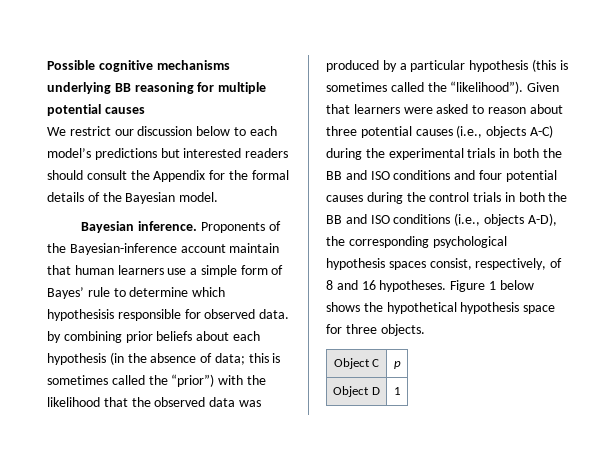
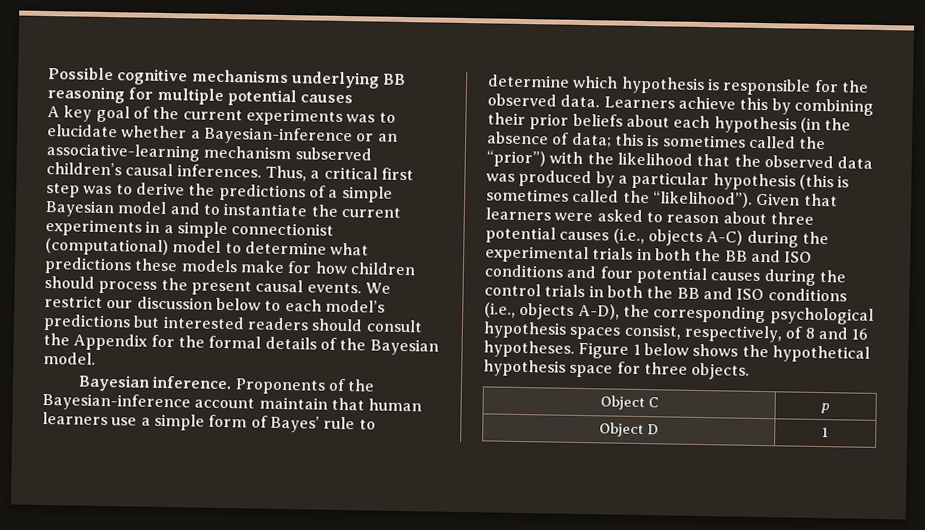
(145, 110) none -> [47,105,396,126] [47,124,398,146] [46,143,372,162] [46,162,414,182] [46,182,393,203] [45,200,401,218] [45,219,335,239] [45,238,370,257] [44,257,416,276] [44,276,362,296] A key goal of the current experiments was to elucidate whether a Bayesian-inference or an associative-learning mechanism subserved children’s causal inferences. Thus, a critical first step was to derive the predictions of a simple Bayesian model and to instantiate the current experiments in a simple connectionist (computational) model to determine what predictions these models make for how children should process the present causal events.
[47,309,114,321] hypothesisis -> [620,76,720,95] hypothesis is
(201, 314) none -> [840,80,869,93] the
(290, 314) none -> [603,96,769,111] Learners achieve this
(122, 337) none -> [487,112,526,126] their

